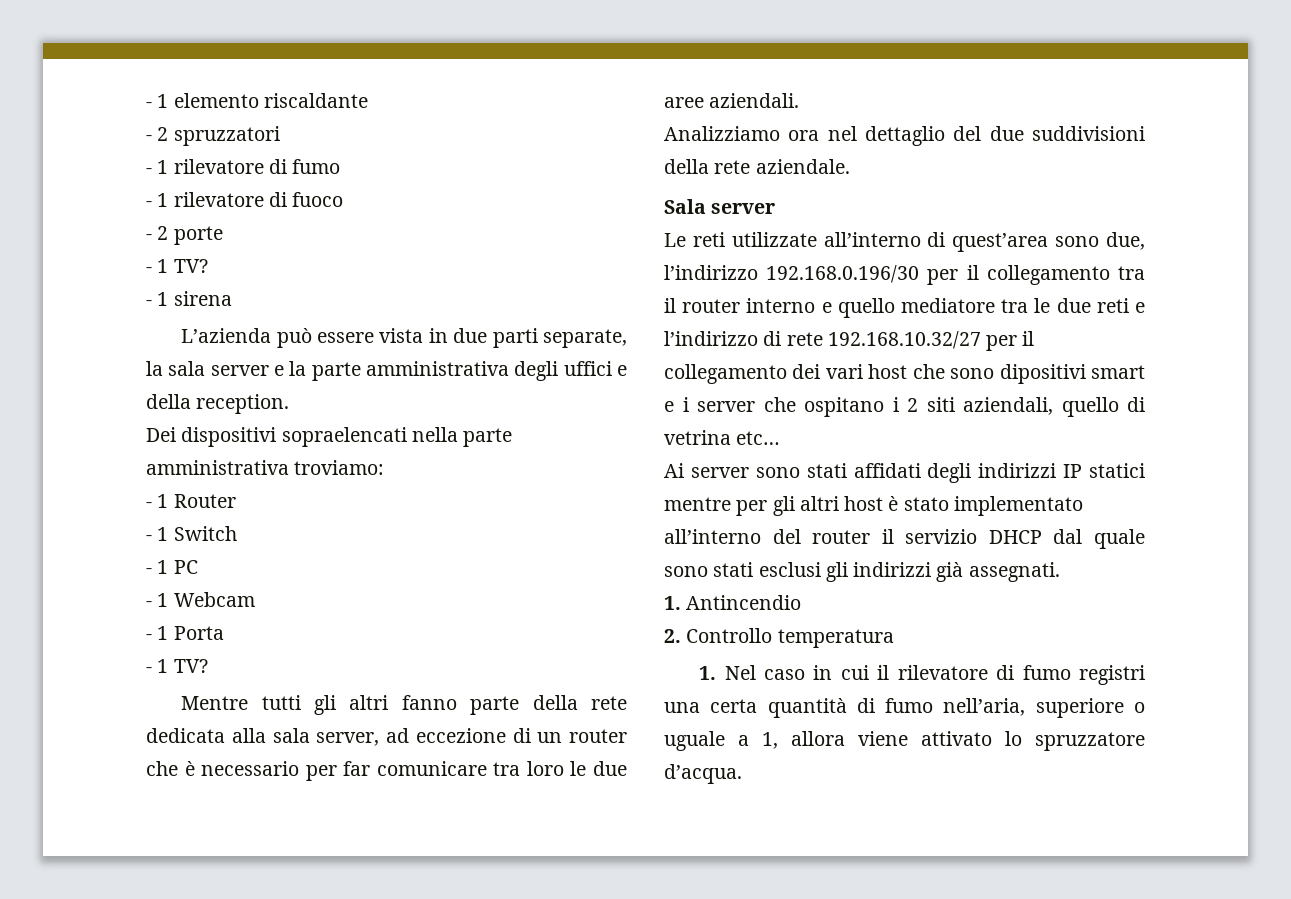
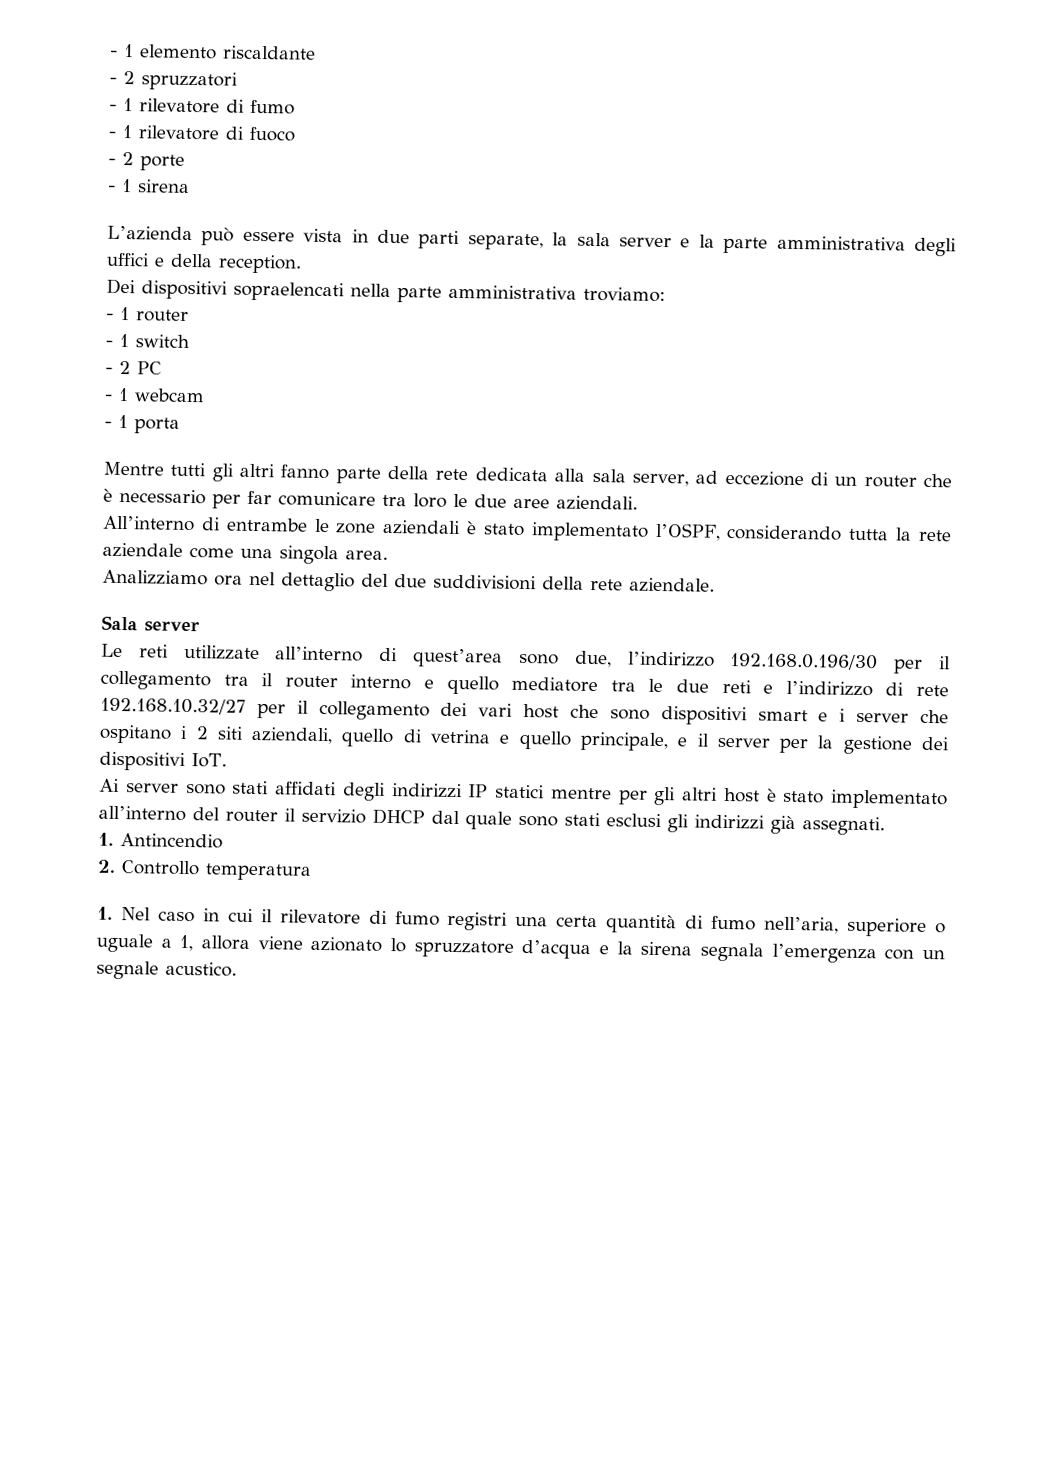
[146,259,208,273] // - 1 TV? -> (185, 162) none
[173,494,236,508] [146,526,237,541] [146,560,169,574] Router // - 1 Switch // - 1 -> [136,309,189,322] [105,333,190,348] [105,360,131,375] router // - 1 switch // - 2
[173,592,255,607] [146,626,224,640] [146,659,208,673] Webcam // - 1 Porta // - 1 TV? -> [134,388,205,403] [104,414,180,434] webcam // - 1 porta
(800, 100) none -> [102,515,952,542] [102,542,388,565] // All’interno di entrambe le zone aziendali è stato implementato l’OSPF, considerando tutta la rete aziendale come una singola area.
[999,364,1086,384] dipositivi -> [660,706,748,726] dispositivi
[736,431,781,445] etc… -> [499,730,949,755] [99,751,227,771] e quello principale, e il server per la gestione dei dispositivi IoT.
[921,731,992,746] attivato -> [310,936,383,952] azionato
[664,764,742,784] d’acqua. -> [521,939,945,964] [96,960,237,980] d’acqua e la sirena segnala l’emergenza con un segnale acustico.

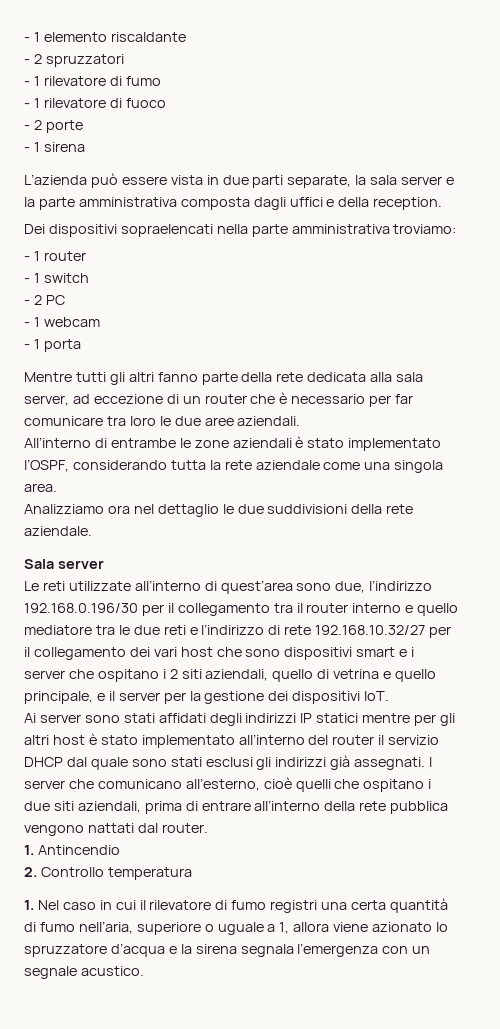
[913,237,957,257] degli -> [180,197,286,210] composta dagli
[361,573,389,587] del -> [222,504,234,514] le
(885, 826) none -> [429,757,433,767] [24,777,432,792] [24,800,449,814] [24,823,208,836] I server che comunicano all’esterno, cioè quelli che ospitano i due siti aziendali, prima di entrare all’interno della rete pubblica vengono nattati dal router.

